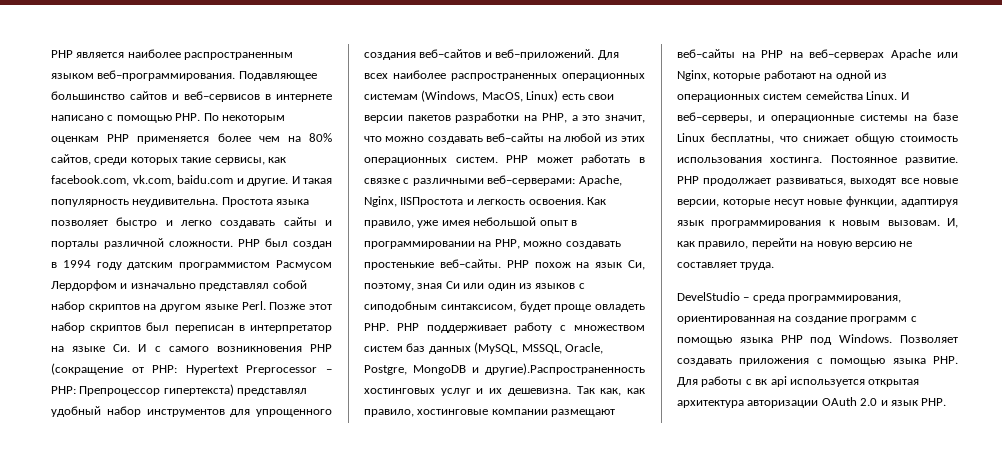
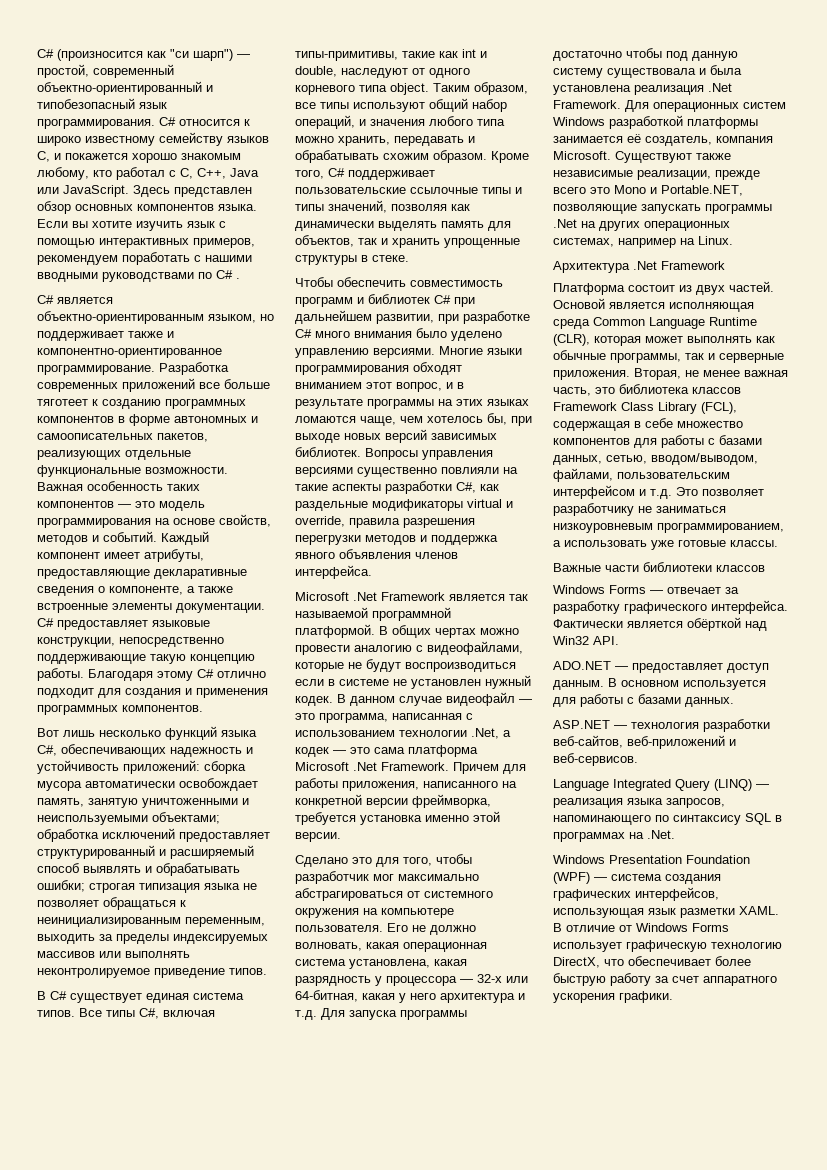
[51,49,294,60] [51,70,317,81] [51,91,332,102] [51,113,285,123] [51,133,332,144] [51,154,286,165] [51,175,332,186] [51,197,310,207] [51,217,332,228] [51,238,332,249] [51,260,332,270] [51,280,307,291] [51,301,332,312] [51,322,332,333] [51,344,332,352] [51,363,332,375] [51,384,308,396] [51,406,332,417] [364,49,619,60] [364,70,645,81] [364,90,614,102] [364,112,645,123] [364,133,645,144] [364,154,645,165] [364,175,622,186] [364,196,606,207] [364,217,577,228] [364,239,621,249] [364,259,645,270] [364,281,585,291] [364,301,645,312] [364,322,645,333] [364,342,603,354] [364,363,645,375] [364,386,645,396] [364,409,616,417] [677,49,958,60] [677,70,887,81] [677,91,909,102] [677,112,958,123] [677,133,958,144] [677,155,958,165] [677,176,958,186] [677,196,958,207] [677,218,958,228] [677,238,913,249] [677,262,775,270] [677,292,902,303] [677,316,917,324] [677,334,958,345] [677,356,958,366] [677,376,920,387] [677,397,947,408] PHP является наиболее распространенным языком веб–программирования. Подавляющее большинство сайтов и веб–сервисов в интернете написано с помощью PHP. По некоторым оценкам PHP применяется более чем на 80% сайтов, среди которых такие сервисы, как facebook.com, vk.com, baidu.com и другие. И такая популярность неудивительна. Простота языка позволяет быстро и легко создавать сайты и порталы различной сложности. PHP был создан в 1994 году датским программистом Расмусом Лердорфом и изначально представлял собой набор скриптов на другом языке Perl. Позже этот набор скриптов был переписан в интерпретатор на языке Си. И с самого возникновения PHP (сокращение от PHP: Hypertext Preprocessor – PHP: Препроцессор гипертекста) представлял удобный набор инструментов для упрощенного создания веб–сайтов и веб–приложений. Для всех наиболее распространенных операционных системам (Windows, MacOS, Linux) есть свои версии пакетов разработки на PHP, а это значит, что можно создавать веб–сайты на любой из этих операционных систем. PHP может работать в связке с различными веб–серверами: Apache, Nginx, IISПростота и легкость освоения. Как правило, уже имея небольшой опыт в программировании на PHP, можно создавать простенькие веб–сайты. PHP похож на язык Си, поэтому, зная Си или один из языков с сиподобным синтаксисом, будет проще овладеть PHP. PHP поддерживает работу с множеством систем баз данных (MySQL, MSSQL, Oracle, Postgre, MongoDB и другие).Распространенность хостинговых услуг и их дешевизна. Так как, как правило, хостинговые компании размещают веб–сайты на PHP на веб–серверах Apache или Nginx, которые работают на одной из операционных систем семейства Linux. И веб–серверы, и операционные системы на базе Linux бесплатны, что снижает общую стоимость использования хостинга. Постоянное развитие. PHP продолжает развиваться, выходят все новые версии, которые несут новые функции, адаптируя язык программирования к новым вызовам. И, как правило, перейти на новую версию не составляет труда. // DevelStudio – среда программирования, ориентированная на создание программ с помощью языка PHP под Windows. Позволяет создавать приложения с помощью языка PHP. Для работы с вк api используется открытая архитектура авторизации OAuth 2.0 и язык PHP. -> [37,49,250,61] [37,64,174,78] [37,81,213,95] [37,98,167,109] [37,117,250,129] [37,132,269,146] [37,151,241,163] [37,167,259,180] [37,185,252,197] [37,201,257,214] [37,219,226,231] [37,238,255,248] [37,252,252,265] [37,270,240,282] [37,295,113,304] [37,311,274,324] [37,331,174,341] [37,348,222,358] [37,362,229,375] [37,378,270,392] [37,399,246,409] [37,414,258,426] [37,433,208,442] [37,450,191,460] [37,465,228,477] [37,481,200,491] [37,501,205,511] [37,514,271,528] [37,531,209,545] [37,549,204,562] [37,569,247,579] [37,586,233,596] [37,603,265,613] [37,618,210,630] [37,637,224,647] [37,654,255,664] [37,668,266,681] [37,688,268,698] [37,705,203,715] [37,726,257,740] [37,744,253,757] [37,760,246,774] [37,778,258,791] [37,798,249,808] [37,812,220,825] [37,828,270,842] [37,845,254,859] [37,863,240,876] [37,880,257,893] [37,897,186,910] [37,917,265,927] [37,934,268,944] [37,951,190,958] [37,968,267,978] [37,991,244,1003] [37,1008,215,1019] [295,49,487,61] [295,66,470,78] [295,82,528,95] [295,98,507,112] [295,115,505,129] [295,136,475,146] [295,150,529,163] [295,168,435,180] [295,187,522,194] [295,200,470,213] [295,221,511,231] [295,235,520,248] [295,255,409,265] [295,277,503,287] [295,294,475,307] [295,310,530,324] [295,328,502,341] [295,346,522,358] [295,362,462,375] [295,382,464,392] [295,399,529,409] [295,413,532,426] [295,429,497,443] [295,447,493,460] [295,467,518,477] [295,481,499,494] [295,499,513,511] [295,516,475,528] [295,535,498,545] [295,549,458,559] [295,565,372,579] [295,592,528,601] [295,607,451,621] [295,624,519,638] [295,641,523,655] [295,659,516,672] [295,675,531,689] [295,692,532,706] [295,713,473,723] [295,728,511,739] [295,745,478,757] [295,762,526,774] [295,778,517,791] [295,794,491,808] [295,811,500,825] [295,832,341,842] [295,854,472,867] [295,871,479,884] [295,888,493,901] [295,908,454,918] [295,923,476,935] [295,942,487,952] [295,959,467,969] [295,974,528,986] [295,990,525,1003] [295,1008,467,1020] [553,48,738,61] [553,65,742,78] [553,83,732,95] [553,100,786,112] [553,115,758,129] [553,134,773,146] [553,151,731,163] [553,170,760,180] [553,185,743,196] [553,204,772,214] [553,219,730,231] [553,236,733,248] [553,261,725,273] [553,281,774,295] [553,298,754,312] [553,317,757,329] [553,334,775,346] [553,350,784,363] [553,368,788,380] [553,384,741,396] [553,402,737,414] [553,418,743,431] [553,435,762,448] [553,453,758,465] [553,468,730,482] [553,485,764,499] [553,503,726,516] [553,523,784,533] [553,540,778,550] [553,562,765,572] [553,585,739,594] [553,600,788,614] [553,617,767,631] [553,636,619,645] [553,661,769,673] [553,678,766,690] [553,694,734,707] [553,719,770,732] [553,735,736,749] [553,753,638,766] [553,779,769,791] [553,798,725,808] [553,813,782,825] [553,830,675,842] [553,855,750,864] [553,872,721,884] [553,887,719,901] [553,906,779,918] [553,923,729,932] [553,940,782,952] [553,956,751,968] [553,973,777,986] [553,991,673,1003] C# (произносится как "си шарп") — простой, современный объектно-ориентированный и типобезопасный язык программирования. C# относится к широко известному семейству языков C, и покажется хорошо знакомым любому, кто работал с C, C++, Java или JavaScript. Здесь представлен обзор основных компонентов языка. Если вы хотите изучить язык с помощью интерактивных примеров, рекомендуем поработать с нашими вводными руководствами по C# . // C# является объектно-ориентированным языком, но поддерживает также и компонентно-ориентированное программирование. Разработка современных приложений все больше тяготеет к созданию программных компонентов в форме автономных и самоописательных пакетов, реализующих отдельные функциональные возможности. Важная особенность таких компонентов — это модель программирования на основе свойств, методов и событий. Каждый компонент имеет атрибуты, предоставляющие декларативные сведения о компоненте, а также встроенные элементы документации. C# предоставляет языковые конструкции, непосредственно поддерживающие такую концепцию работы. Благодаря этому C# отлично подходит для создания и применения программных компонентов. // Вот лишь несколько функций языка C#, обеспечивающих надежность и устойчивость приложений: сборка мусора автоматически освобождает память, занятую уничтоженными и неиспользуемыми объектами; обработка исключений предоставляет структурированный и расширяемый способ выявлять и обрабатывать ошибки; строгая типизация языка не позволяет обращаться к неинициализированным переменным, выходить за пределы индексируемых массивов или выполнять неконтролируемое приведение типов. // В C# существует единая система типов. Все типы C#, включая типы-примитивы, такие как int и double, наследуют от одного корневого типа object. Таким образом, все типы используют общий набор операций, и значения любого типа можно хранить, передавать и обрабатывать схожим образом. Кроме того, C# поддерживает пользовательские ссылочные типы и типы значений, позволяя как динамически выделять память для объектов, так и хранить упрощенные структуры в стеке. // Чтобы обеспечить совместимость программ и библиотек C# при дальнейшем развитии, при разработке C# много внимания было уделено управлению версиями. Многие языки программирования обходят вниманием этот вопрос, и в результате программы на этих языках ломаются чаще, чем хотелось бы, при выходе новых версий зависимых библиотек. Вопросы управления версиями существенно повлияли на такие аспекты разработки C#, как раздельные модификаторы virtual и override, правила разрешения перегрузки методов и поддержка явного объявления членов интерфейса. // Microsoft .Net Framework является так называемой программной платформой. В общих чертах можно провести аналогию с видеофайлами, которые не будут воспроизводиться если в системе не установлен нужный кодек. В данном случае видеофайл — это программа, написанная с использованием технологии .Net, а кодек — это сама платформа Microsoft .Net Framework. Причем для работы приложения, написанного на конкретной версии фреймворка, требуется установка именно этой версии. // Сделано это для того, чтобы разработчик мог максимально абстрагироваться от системного окружения на компьютере пользователя. Его не должно волновать, какая операционная система установлена, какая разрядность у процессора — 32-х или 64-битная, какая у него архитектура и т.д. Для запуска программы достаточно чтобы под данную систему существовала и была установлена реализация .Net Framework. Для операционных систем Windows разработкой платформы занимается её создатель, компания Microsoft. Существуют также независимые реализации, прежде всего это Mono и Portable.NET, позволяющие запускать программы .Net на других операционных системах, например на Linux. // Архитектура .Net Framework // Платформа состоит из двух частей. Основой является исполняющая среда Common Language Runtime (CLR), которая может выполнять как обычные программы, так и серверные приложения. Вторая, не менее важная часть, это библиотека классов Framework Class Library (FCL), содержащая в себе множество компонентов для работы с базами данных, сетью, вводом/выводом, файлами, пользовательским интерфейсом и т.д. Это позволяет разработчику не заниматься низкоуровневым программированием, а использовать уже готовые классы. // Важные части библиотеки классов // Windows Forms — отвечает за разработку графического интерфейса. Фактически является обёрткой над Win32 API. // ADO.NET — предоставляет доступ данным. В основном используется для работы с базами данных. // ASP.NET — технология разработки веб-сайтов, веб-приложений и веб-сервисов. // Language Integrated Query (LINQ) — реализация языка запросов, напоминающего по синтаксису SQL в программах на .Net. // Windows Presentation Foundation (WPF) — система создания графических интерфейсов, использующая язык разметки XAML. В отличие от Windows Forms использует графическую технологию DirectX, что обеспечивает более быструю работу за счет аппаратного ускорения графики.

